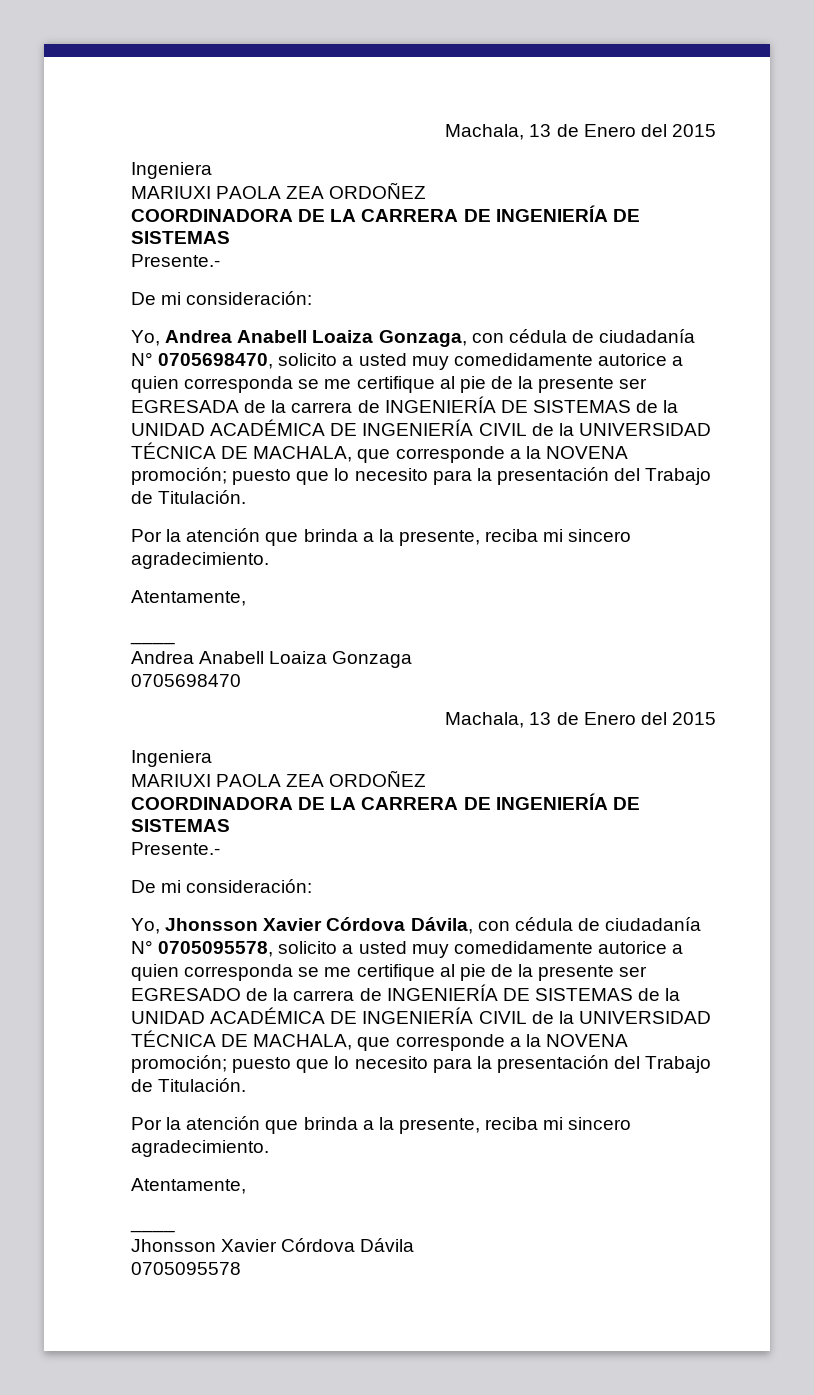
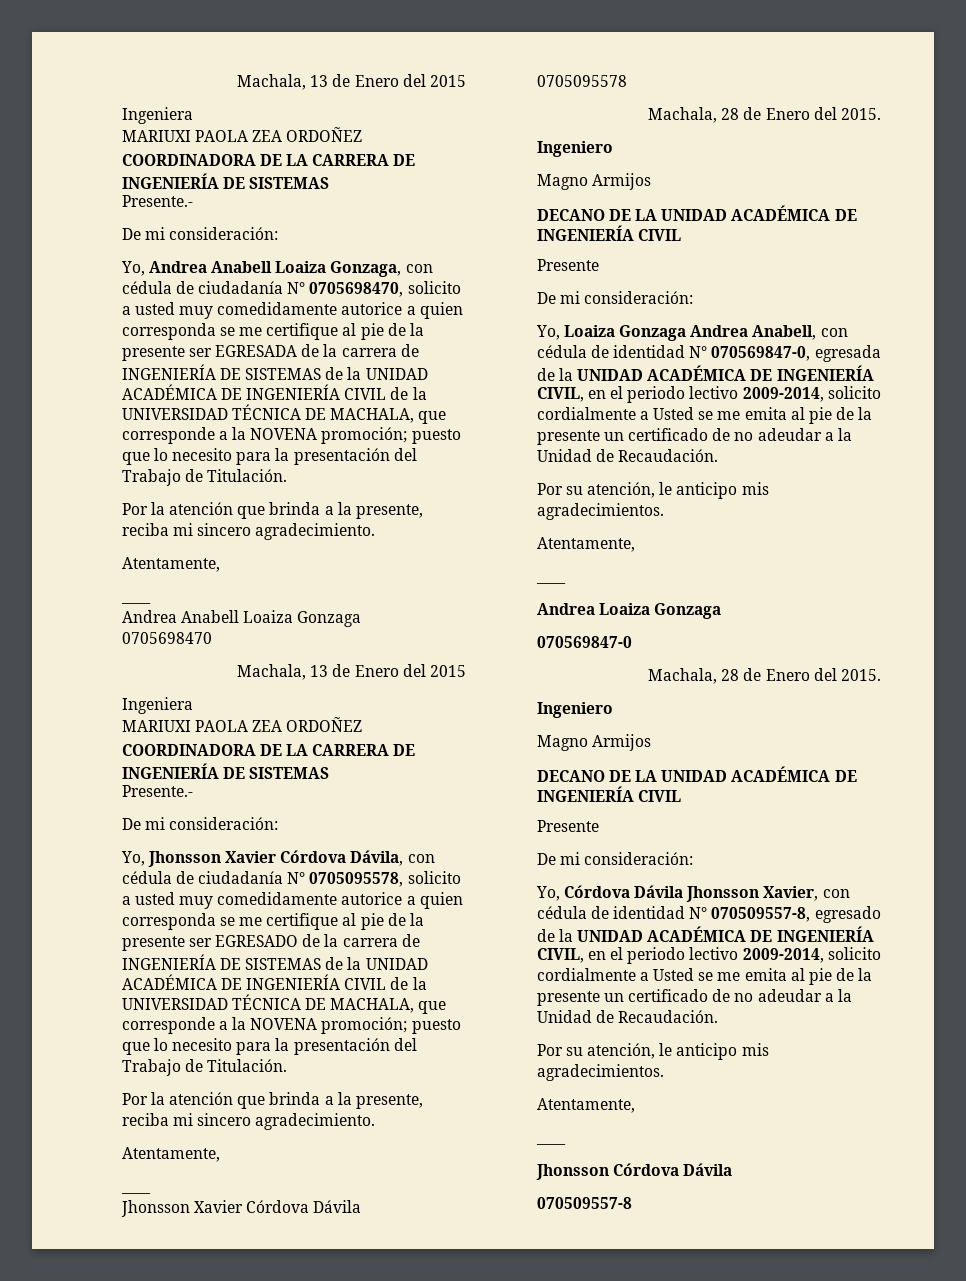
(242, 1268) none -> [648,107,881,123] [536,141,613,157] [536,173,651,190] [536,205,857,221] [536,225,681,241] [536,259,599,271] [536,291,693,304] [535,325,848,341] [536,345,881,362] [536,365,874,381] [536,386,881,403] [536,407,873,424] [536,428,852,445] [536,449,718,462] [536,482,769,499] [536,503,664,520] [536,537,635,552] [535,582,566,584] [536,603,721,619] [536,636,632,648] [648,668,881,684] [536,702,613,718] [536,734,651,751] [536,766,857,782] [536,786,681,802] [536,820,599,832] [536,852,693,865] [535,885,850,902] [536,906,881,923] [536,926,874,942] [536,947,881,964] [536,968,873,985] [536,989,852,1006] [536,1010,718,1023] [536,1043,769,1060] [536,1064,664,1081] [536,1098,635,1113] [535,1143,566,1145] [535,1163,732,1180] [536,1197,632,1209] // Machala, 28 de Enero del 2015. // Ingeniero // Magno Armijos // DECANO DE LA UNIDAD ACADÉMICA DE INGENIERÍA CIVIL // Presente // De mi consideración: // Yo, Loaiza Gonzaga Andrea Anabell, con cédula de identidad N° 070569847-0, egresada de la UNIDAD ACADÉMICA DE INGENIERÍA CIVIL, en el periodo lectivo 2009-2014, solicito cordialmente a Usted se me emita al pie de la presente un certificado de no adeudar a la Unidad de Recaudación. // Por su atención, le anticipo mis agradecimientos. // Atentamente, // ____ // Andrea Loaiza Gonzaga // 070569847-0 // Machala, 28 de Enero del 2015. // Ingeniero // Magno Armijos // DECANO DE LA UNIDAD ACADÉMICA DE INGENIERÍA CIVIL // Presente // De mi consideración: // Yo, Córdova Dávila Jhonsson Xavier, con cédula de identidad N° 070509557-8, egresado de la UNIDAD ACADÉMICA DE INGENIERÍA CIVIL, en el periodo lectivo 2009-2014, solicito cordialmente a Usted se me emita al pie de la presente un certificado de no adeudar a la Unidad de Recaudación. // Por su atención, le anticipo mis agradecimientos. // Atentamente, // ____ // Jhonsson Córdova Dávila // 070509557-8

